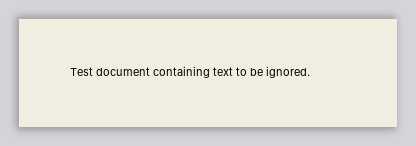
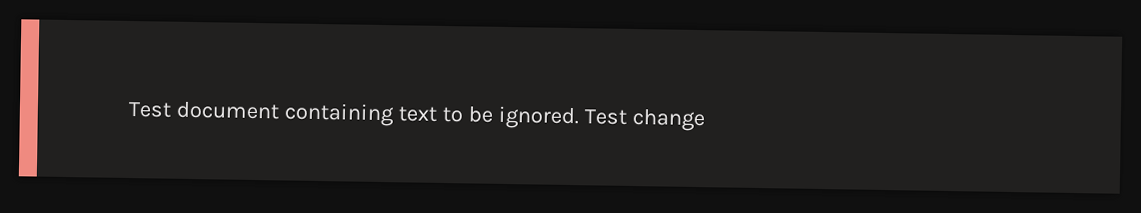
(310, 72) none -> [583,108,705,132] Test change

